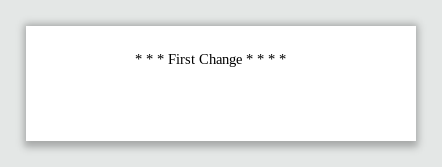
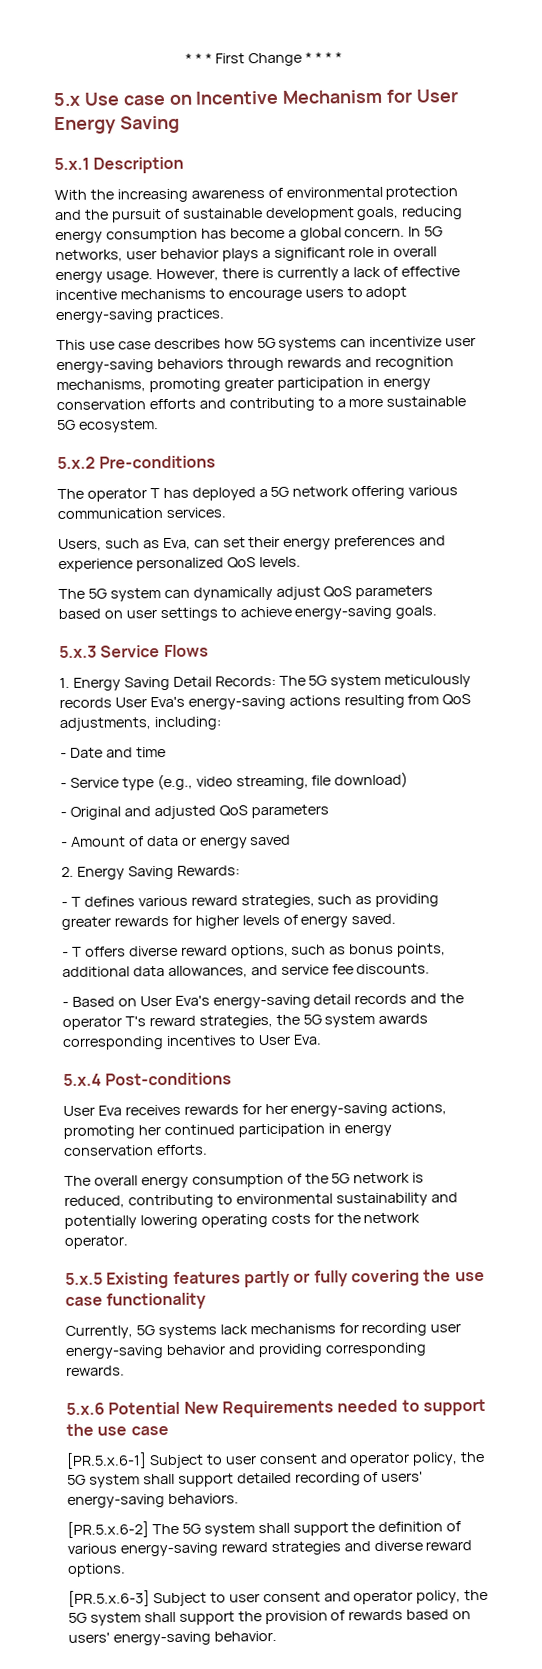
(286, 59) none -> [53,89,459,107] [54,115,180,135] [54,156,185,174] [54,186,459,203] [54,206,464,223] [55,226,444,244] [55,246,438,263] [55,266,461,284] [55,286,408,302] [55,308,225,324] [56,336,477,351] [56,356,454,374] [56,376,431,393] [56,396,467,412] [57,419,159,433] [57,455,217,470] [57,485,459,502] [57,507,226,520] [58,535,447,552] [58,556,301,573] [58,585,434,602] [58,605,438,622] [59,644,209,659] [59,674,472,691] [59,694,472,710] [59,716,221,732] [60,747,166,759] [60,771,409,791] [60,804,329,820] [61,834,292,849] [61,865,240,880] [61,893,440,909] [61,913,397,931] [62,943,447,959] [62,963,431,979] [62,993,465,1009] [62,1013,429,1031] [62,1034,322,1051] [63,1072,233,1087] [63,1102,448,1117] [63,1123,392,1140] [63,1144,208,1157] [64,1172,425,1189] [64,1192,458,1209] [64,1212,421,1229] [64,1235,128,1249] [65,1269,485,1289] [65,1292,207,1310] [65,1322,462,1339] [65,1342,427,1359] [66,1365,125,1376] [66,1398,486,1418] [66,1423,169,1436] [66,1451,486,1469] [67,1471,424,1488] [67,1493,239,1508] [67,1521,462,1538] [67,1540,473,1557] [67,1563,126,1577] [68,1589,489,1607] [68,1609,472,1626] [68,1630,277,1646] // 5.x Use case on Incentive Mechanism for User Energy Saving // 5.x.1 Description // With the increasing awareness of environmental protection and the pursuit of sustainable development goals, reducing energy consumption has become a global concern. In 5G networks, user behavior plays a significant role in overall energy usage. However, there is currently a lack of effective incentive mechanisms to encourage users to adopt energy-saving practices. // This use case describes how 5G systems can incentivize user energy-saving behaviors through rewards and recognition mechanisms, promoting greater participation in energy conservation efforts and contributing to a more sustainable 5G ecosystem. // 5.x.2 Pre-conditions // The operator T has deployed a 5G network offering various communication services. // Users, such as Eva, can set their energy preferences and experience personalized QoS levels. // The 5G system can dynamically adjust QoS parameters based on user settings to achieve energy-saving goals. // 5.x.3 Service Flows // 1. Energy Saving Detail Records: The 5G system meticulously records User Eva's energy-saving actions resulting from QoS adjustments, including: // - Date and time // - Service type (e.g., video streaming, file download) // - Original and adjusted QoS parameters // - Amount of data or energy saved // 2. Energy Saving Rewards: // - T defines various reward strategies, such as providing greater rewards for higher levels of energy saved. // - T offers diverse reward options, such as bonus points, additional data allowances, and service fee discounts. // - Based on User Eva's energy-saving detail records and the operator T's reward strategies, the 5G system awards corresponding incentives to User Eva. // 5.x.4 Post-conditions // User Eva receives rewards for her energy-saving actions, promoting her continued participation in energy conservation efforts. // The overall energy consumption of the 5G network is reduced, contributing to environmental sustainability and potentially lowering operating costs for the network operator. // 5.x.5 Existing features partly or fully covering the use case functionality // Currently, 5G systems lack mechanisms for recording user energy-saving behavior and providing corresponding rewards. // 5.x.6 Potential New Requirements needed to support the use case // [PR.5.x.6-1] Subject to user consent and operator policy, the 5G system shall support detailed recording of users' energy-saving behaviors. // [PR.5.x.6-2] The 5G system shall support the definition of various energy-saving reward strategies and diverse reward options. // [PR.5.x.6-3] Subject to user consent and operator policy, the 5G system shall support the provision of rewards based on users' energy-saving behavior.

